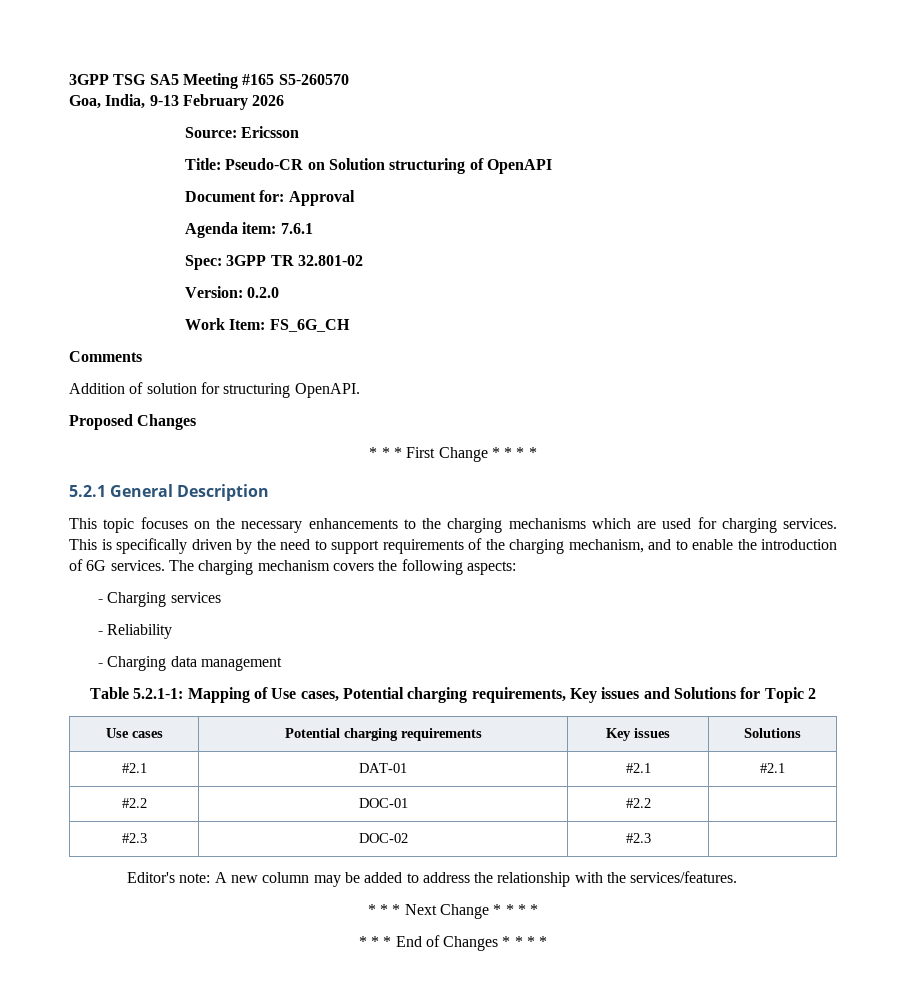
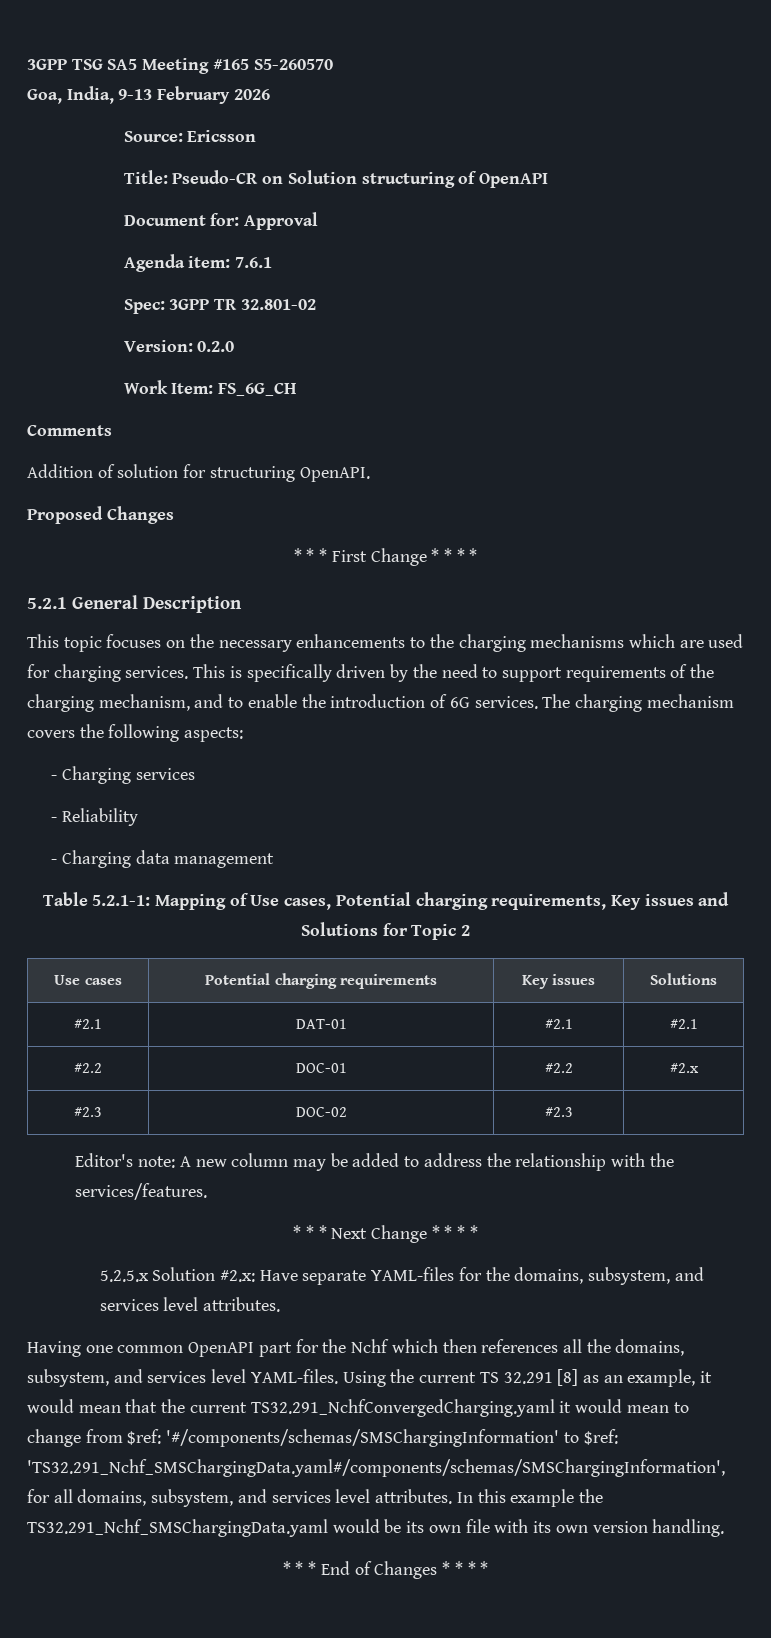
(651, 803) none -> [669,1063,699,1073] #2.x
(539, 909) none -> [99,1267,704,1285] [99,1297,281,1312] [27,1339,685,1357] [27,1369,713,1387] [27,1399,689,1417] [27,1429,618,1447] [27,1459,725,1477] [27,1489,603,1507] [27,1519,725,1537] // 5.2.5.x Solution #2.x: Have separate YAML-files for the domains, subsystem, and services level attributes. // Having one common OpenAPI part for the Nchf which then references all the domains, subsystem, and services level YAML-files. Using the current TS 32.291 [8] as an example, it would mean that the current TS32.291_NchfConvergedCharging.yaml it would mean to change from $ref: '#/components/schemas/SMSChargingInformation' to $ref: 'TS32.291_Nchf_SMSChargingData.yaml#/components/schemas/SMSChargingInformation', for all domains, subsystem, and services level attributes. In this example the TS32.291_Nchf_SMSChargingData.yaml would be its own file with its own version handling.

